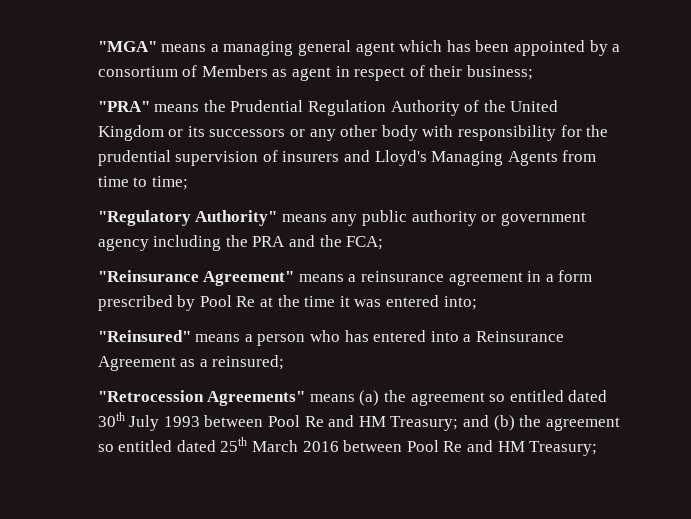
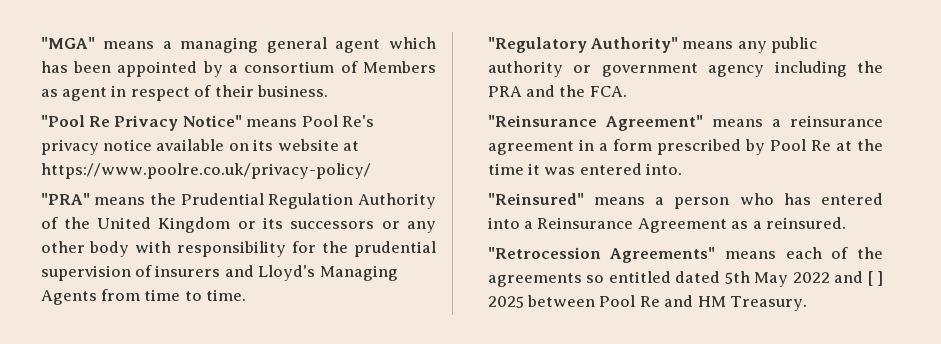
[466,65,533,80] business; -> [257,85,329,97] [40,115,375,131] [40,139,360,155] [40,163,371,179] business. // "Pool Re Privacy Notice" means Pool Re's privacy notice available on its website at https://www.poolre.co.uk/privacy-policy/
[151,176,188,190] time; -> [206,289,247,301] time.
[346,236,384,250] FCA; -> [589,86,627,97] FCA.
[443,296,477,310] into; -> [646,163,683,175] into.
[212,355,285,370] reinsured; -> [766,217,847,229] reinsured.
[359,390,608,406] [97,412,620,431] [97,437,598,456] (a) the agreement so entitled dated 30th July 1993 between Pool Re and HM Treasury; and (b) the agreement so entitled dated 25th March 2016 between Pool Re and HM Treasury; -> [785,247,883,259] [487,271,884,287] [487,295,808,311] each of the agreements so entitled dated 5th May 2022 and [ ] 2025 between Pool Re and HM Treasury.

